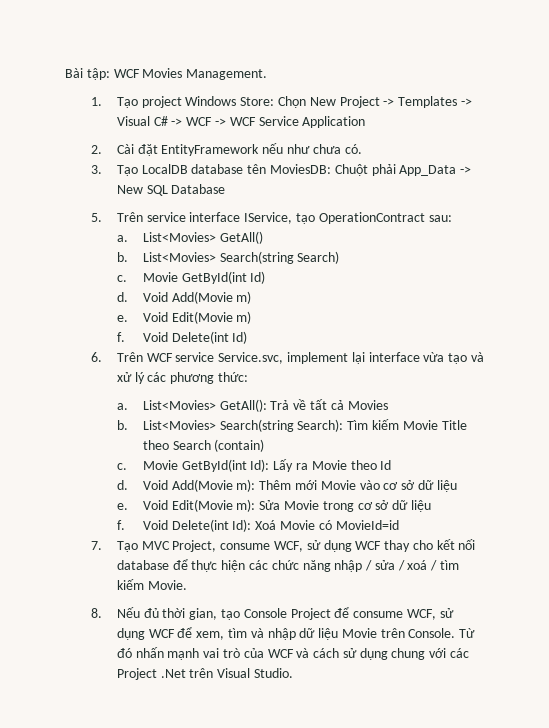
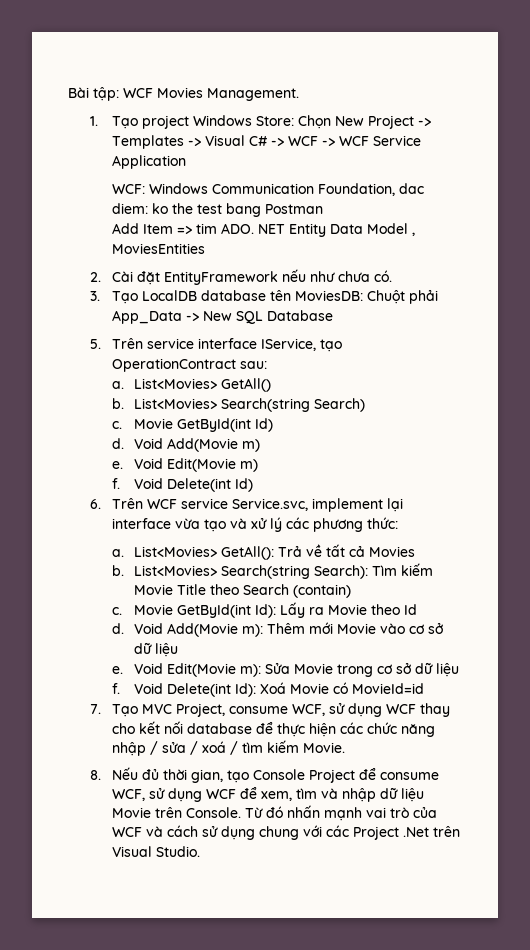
(366, 122) none -> [111,183,424,196] [111,203,323,217] [111,223,415,237] [111,243,205,254] // WCF: Windows Communication Foundation, dac diem: ko the test bang Postman // Add Item => tim ADO. NET Entity Data Model , MoviesEntities

